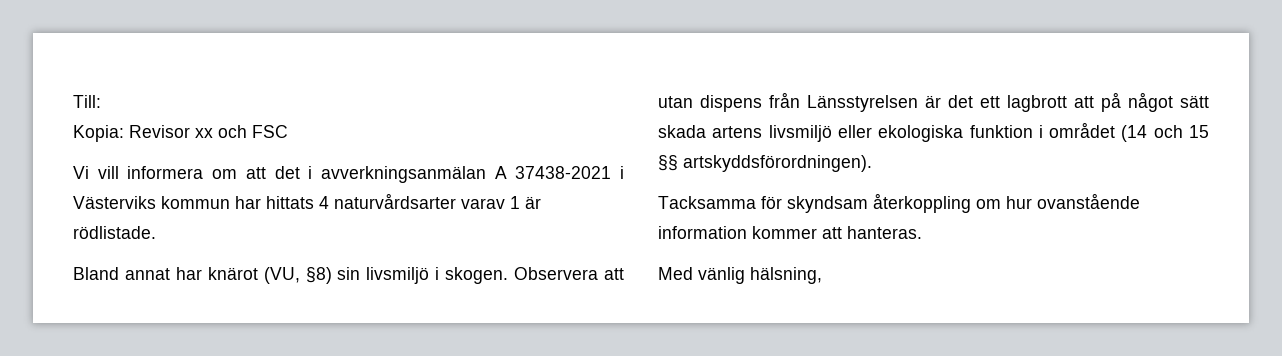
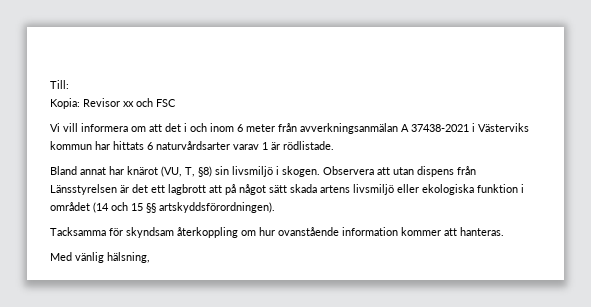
(313, 172) none -> [190,123,297,132] och inom 6 meter från
[319,196,329,209] 4 -> [147,142,153,150] 6
(300, 275) none -> [185,167,195,177] T,

